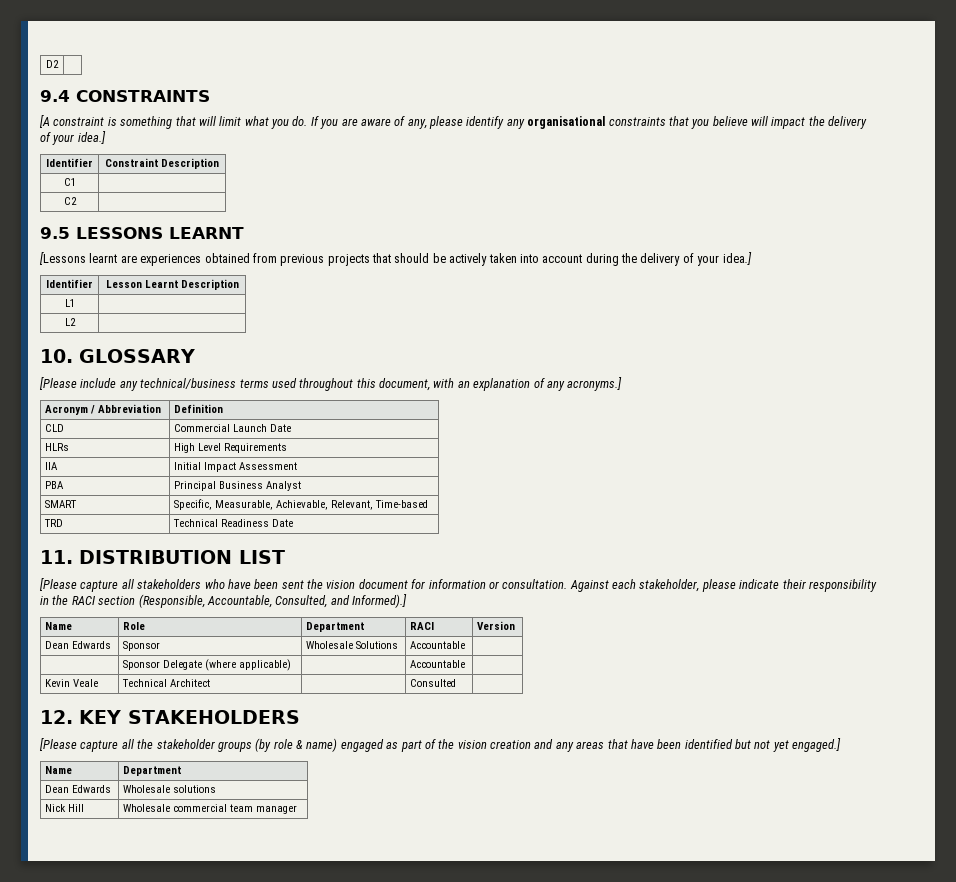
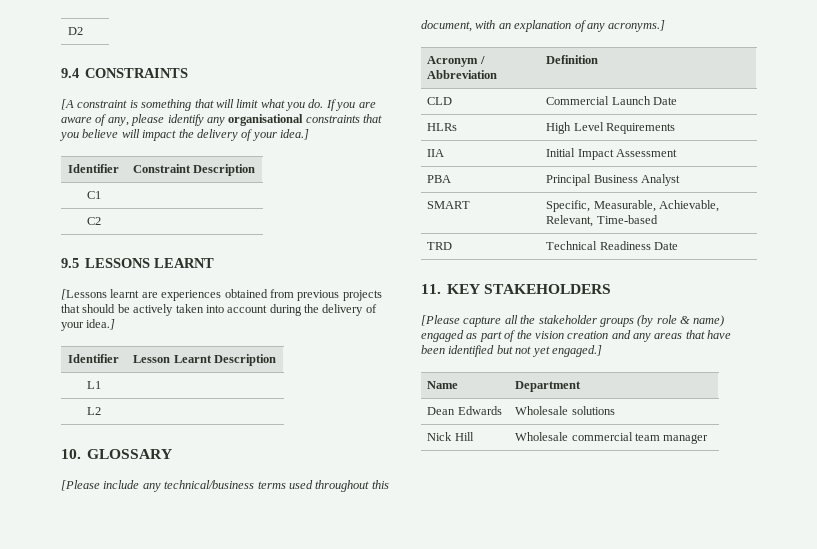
[79,550,286,564] [39,578,877,592] [40,594,407,608] [45,622,73,630] [123,622,146,630] [306,622,366,632] [410,622,435,630] [477,621,516,630] [45,641,112,649] [123,641,161,651] [306,641,399,649] [410,641,466,649] [123,659,292,671] [410,660,466,668] [45,679,99,687] [122,679,211,687] [410,679,457,687] [40,710,73,724] DISTRIBUTION LIST // [Please capture all stakeholders who have been sent the vision document for information or consultation. Against each stakeholder, please indicate their responsibility in the RACI section (Responsible, Accountable, Consulted, and Informed).] // Name | Role | Department | RACI | Version // Dean Edwards | Sponsor | Wholesale Solutions | Accountable | // | Sponsor Delegate (where applicable) | | Accountable | // Kevin Veale | Technical Architect | | Consulted | // 12. -> (441, 289) none

